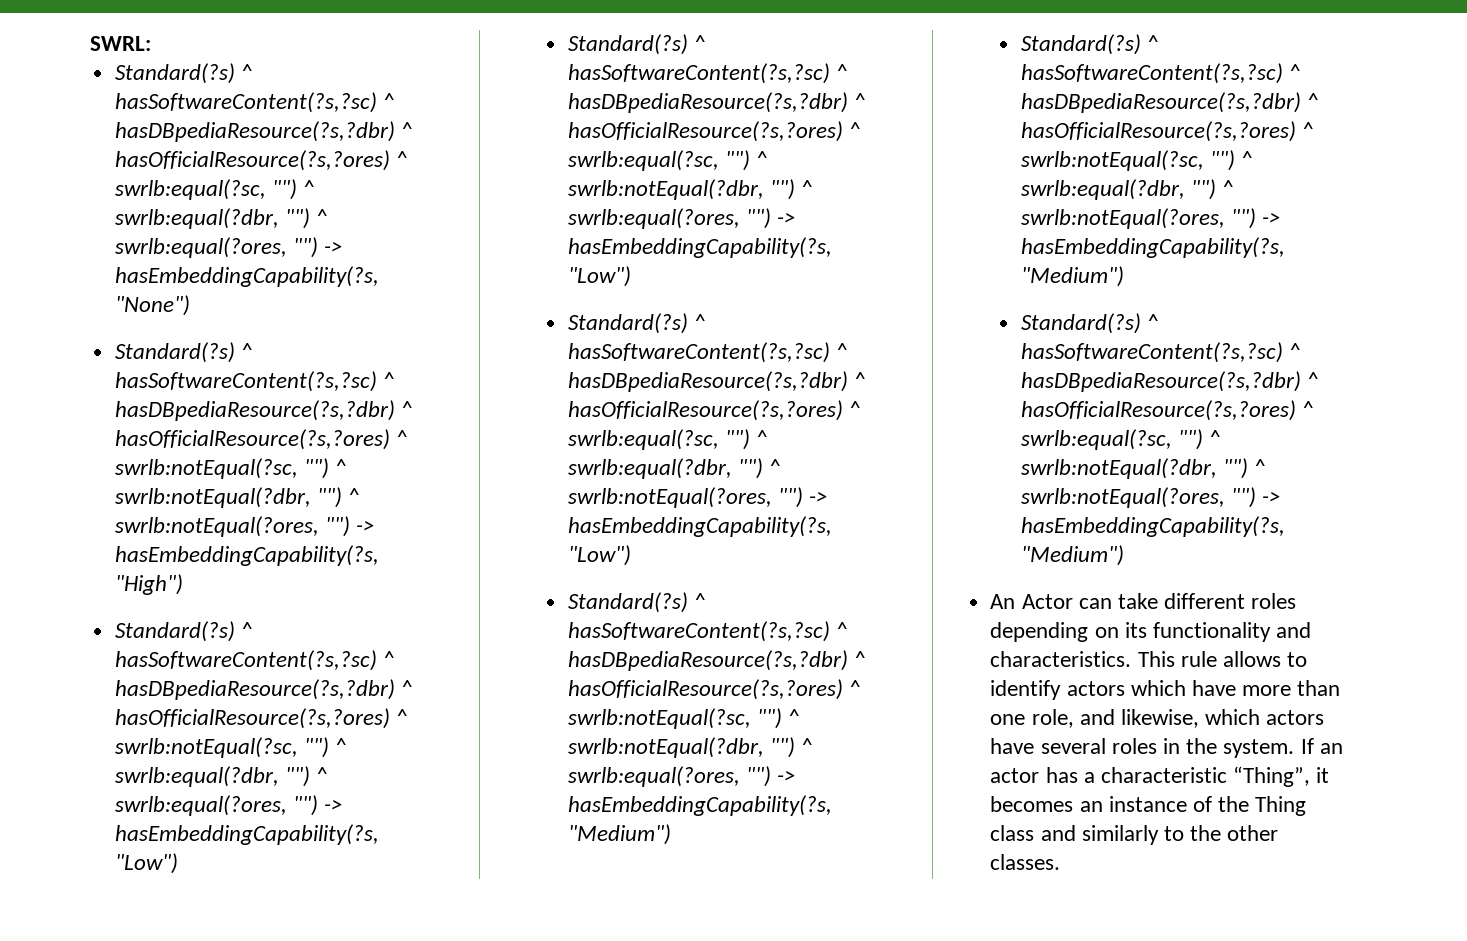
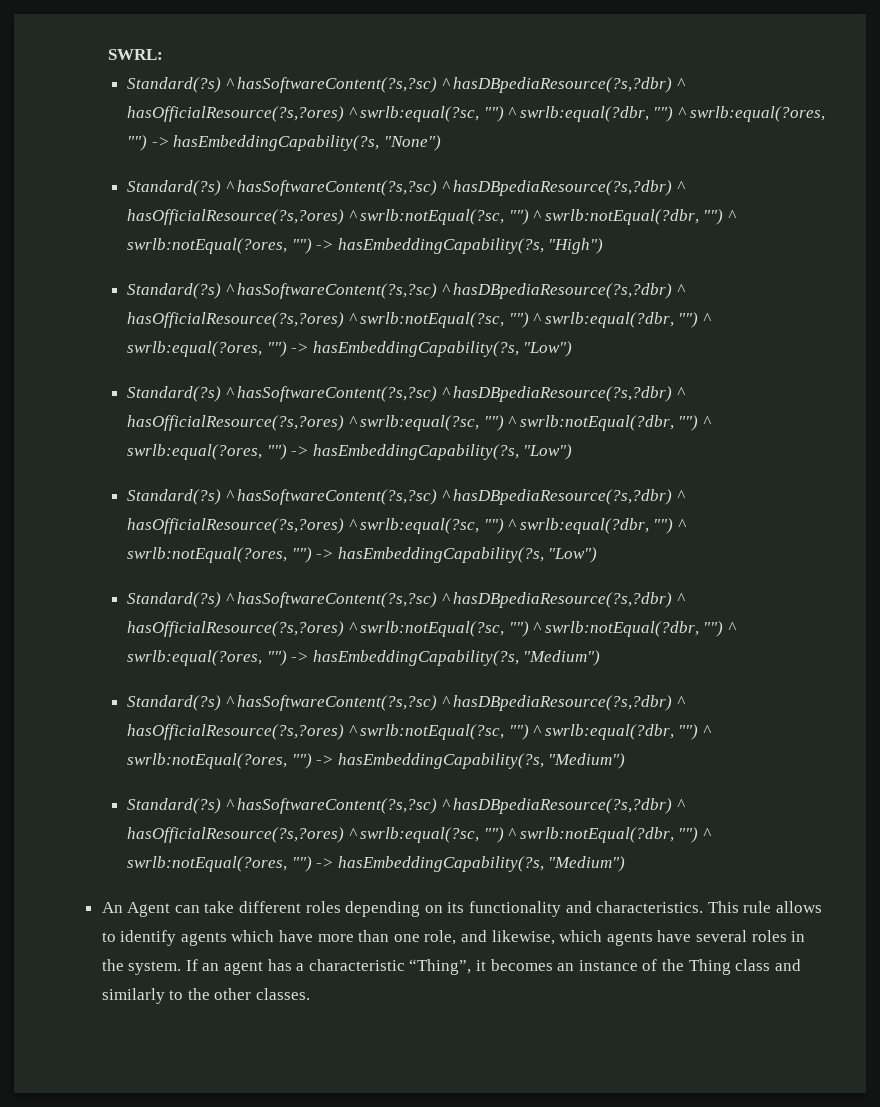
[1021,594,1073,609] Actor -> [127,902,171,917] Agent
[1066,681,1125,696] actors -> [180,932,227,946] agents
[1266,710,1325,725] actors -> [606,932,653,946] agents
[990,768,1040,783] actor -> [224,961,264,975] agent

